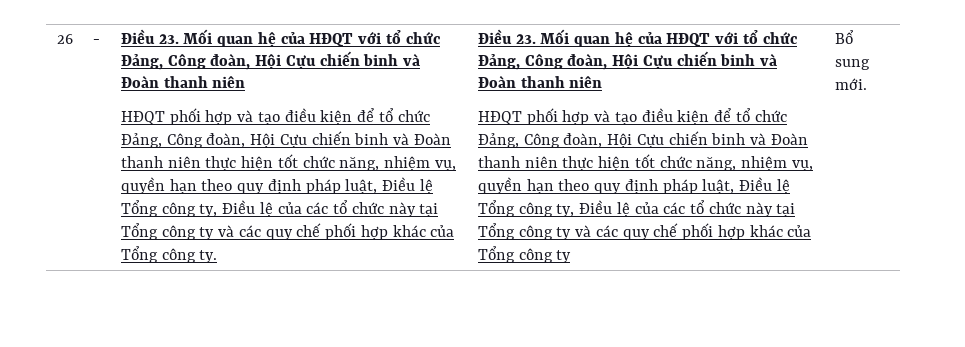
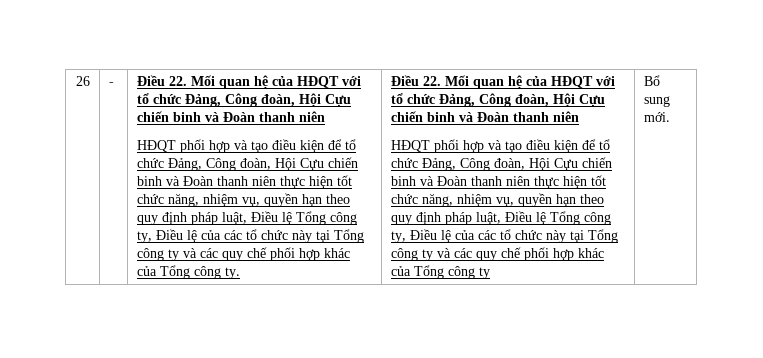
[158,34,179,44] 23. -> [168,76,187,86] 22.
[515,34,536,44] 23. -> [422,76,441,86] 22.

